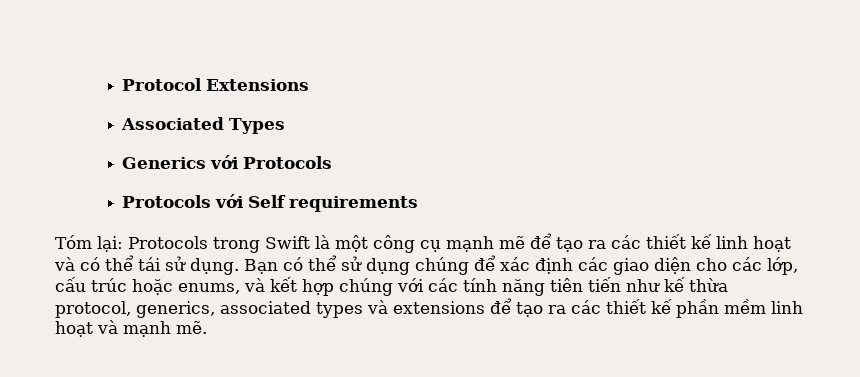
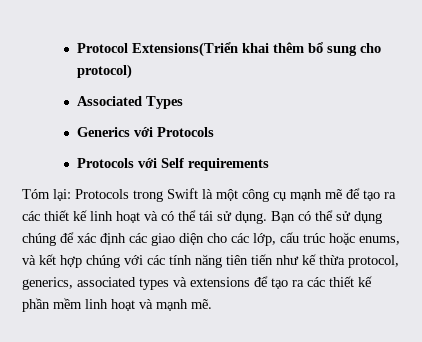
[206,79,310,91] Extensions -> [131,42,381,57] [76,64,132,79] Extensions(Triển khai thêm bổ sung cho protocol)

